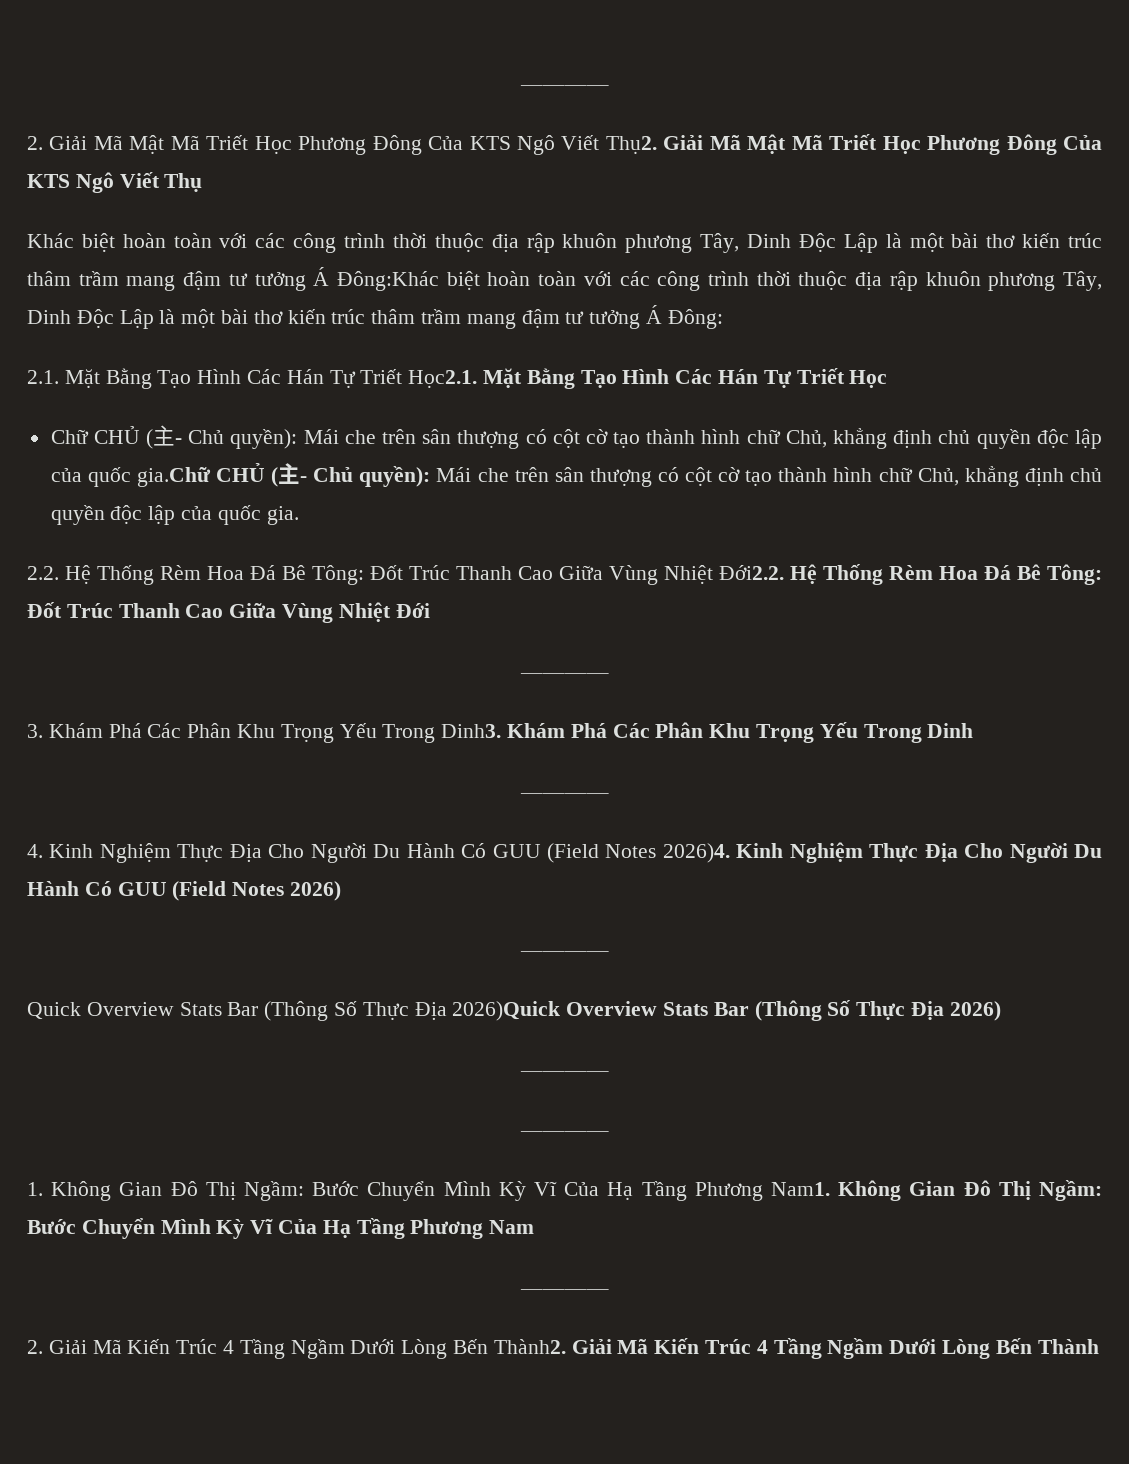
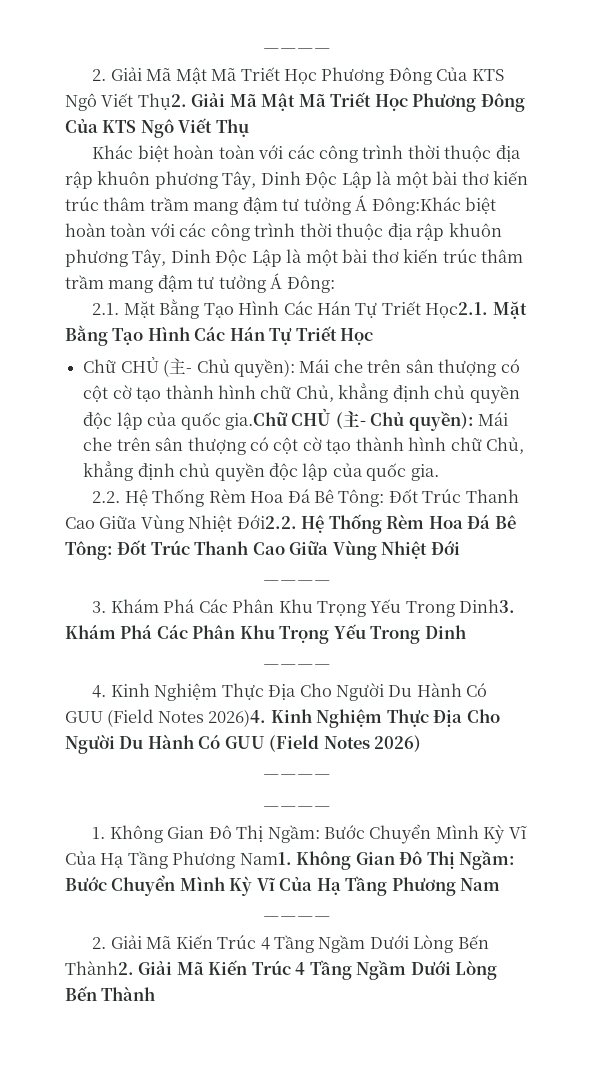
[27,1000,1001,1021] [519,1071,609,1076] // Quick Overview Stats Bar (Thông Số Thực Địa 2026)Quick Overview Stats Bar (Thông Số Thực Địa 2026) // ―――― -> (331, 777) none

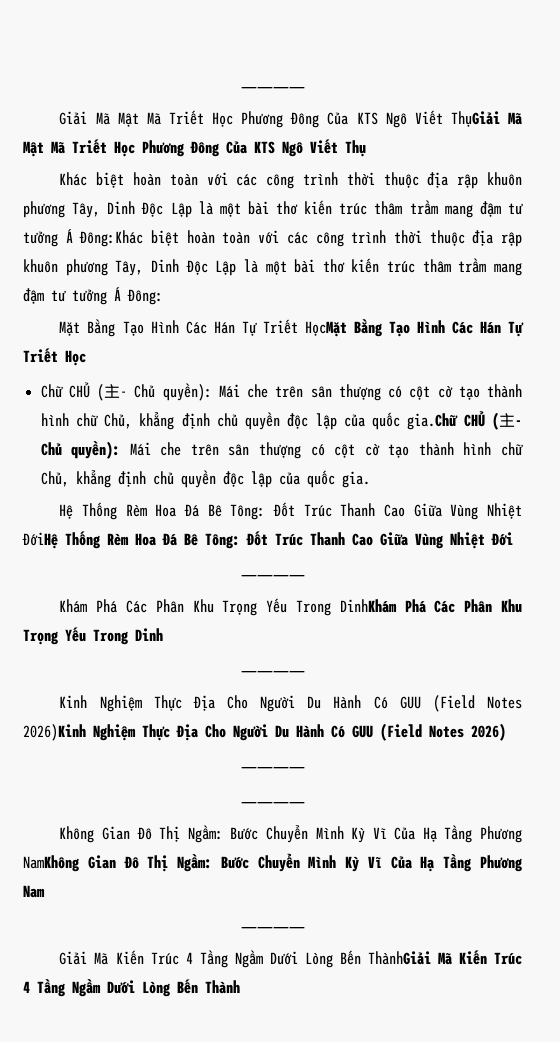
[263,48,331,55] [92,69,107,81] ―――― // 2. -> [240,87,305,92] ―――― //
[137,92,226,110] Thụ2. Giải -> [450,111,500,127] ThụGiải
[92,299,527,319] 2.1. Mặt Bằng Tạo Hình Các Hán Tự Triết Học2.1. Mặt -> [59,319,347,337] Mặt Bằng Tạo Hình Các Hán Tự Triết HọcMặt
[92,491,121,503] 2.2. -> (370, 479) none
[236,515,325,533] Đới2.2. Hệ -> [22,532,58,549] ĐớiHệ
[92,599,516,617] [65,625,116,639] 3. Khám Phá Các Phân Khu Trọng Yếu Trong Dinh3. Khám -> [59,598,397,616] Khám Phá Các Phân Khu Trọng Yếu Trong DinhKhám
[92,685,107,698] 4. -> (305, 673) none
[208,709,312,727] 2026)4. Kinh -> [23,724,86,741] 2026)Kinh
[92,827,106,839] 1. -> (305, 804) none
[239,851,352,870] Nam1. Không -> [23,855,80,872] NamKhông
[92,937,107,949] 2. -> (305, 929) none
[65,960,173,975] Thành2. Giải -> [367,951,431,965] ThànhGiải

